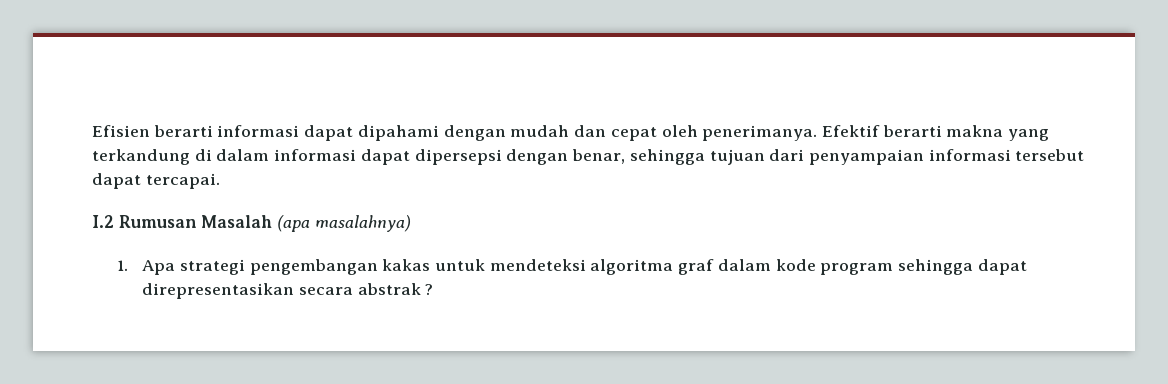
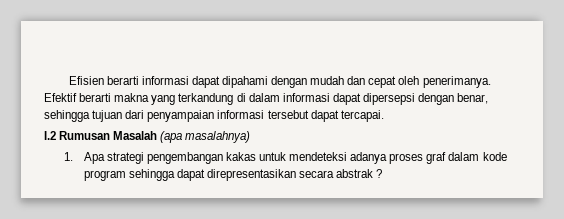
[590,259,674,275] algoritma -> [350,152,424,164] adanya proses

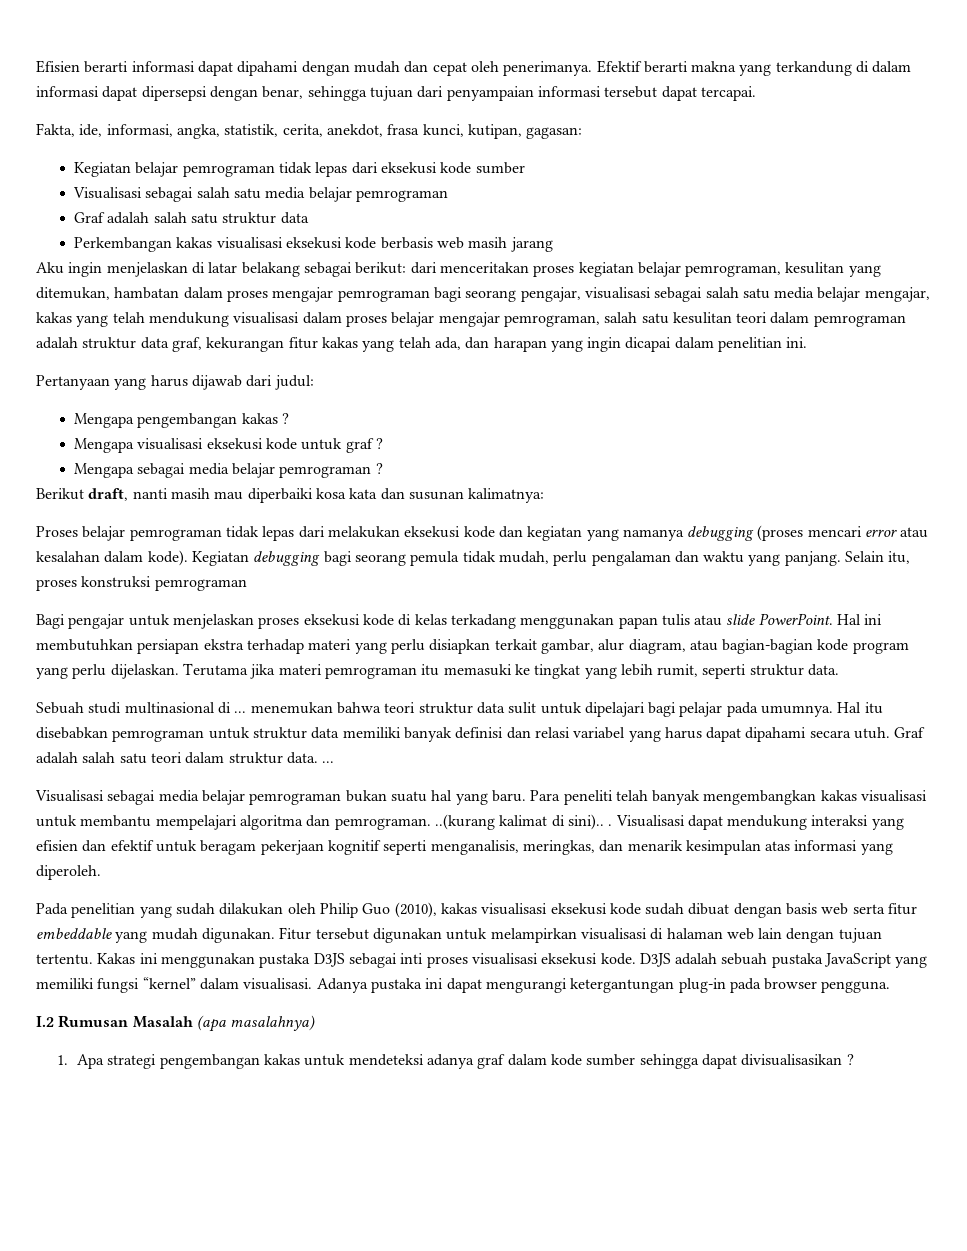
(384, 116) none -> [36,123,583,139] [74,162,525,177] [73,187,449,202] [74,212,309,224] [74,237,553,252] [36,262,881,277] [36,287,930,302] [36,312,906,327] [36,337,808,352] [36,375,314,390] [74,413,290,428] [74,438,384,453] [74,463,383,478] [36,488,545,503] [36,525,929,541] [36,550,911,566] [36,576,247,591] [36,613,883,629] [36,639,909,654] [36,663,840,679] [36,702,883,717] [36,727,926,742] [36,752,335,764] [35,790,928,805] [36,814,904,830] [36,840,893,855] [36,865,101,880] [36,902,918,918] [36,927,882,943] [36,953,928,968] [36,977,891,993] // Fakta, ide, informasi, angka, statistik, cerita, anekdot, frasa kunci, kutipan, gagasan: // Kegiatan belajar pemrograman tidak lepas dari eksekusi kode sumber // Visualisasi sebagai salah satu media belajar pemrograman // Graf adalah salah satu struktur data // Perkembangan kakas visualisasi eksekusi kode berbasis web masih jarang // Aku ingin menjelaskan di latar belakang sebagai berikut: dari menceritakan proses kegiatan belajar pemrograman, kesulitan yang ditemukan, hambatan dalam proses mengajar pemrograman bagi seorang pengajar, visualisasi sebagai salah satu media belajar mengajar, kakas yang telah mendukung visualisasi dalam proses belajar mengajar pemrograman, salah satu kesulitan teori dalam pemrograman adalah struktur data graf, kekurangan fitur kakas yang telah ada, dan harapan yang ingin dicapai dalam penelitian ini. // Pertanyaan yang harus dijawab dari judul: // Mengapa pengembangan kakas ? // Mengapa visualisasi eksekusi kode untuk graf ? // Mengapa sebagai media belajar pemrograman ? // Berikut draft, nanti masih mau diperbaiki kosa kata dan susunan kalimatnya: // Proses belajar pemrograman tidak lepas dari melakukan eksekusi kode dan kegiatan yang namanya debugging (proses mencari error atau kesalahan dalam kode). Kegiatan debugging bagi seorang pemula tidak mudah, perlu pengalaman dan waktu yang panjang. Selain itu, proses konstruksi pemrograman // Bagi pengajar untuk menjelaskan proses eksekusi kode di kelas terkadang menggunakan papan tulis atau slide PowerPoint. Hal ini membutuhkan persiapan ekstra terhadap materi yang perlu disiapkan terkait gambar, alur diagram, atau bagian-bagian kode program yang perlu dijelaskan. Terutama jika materi pemrograman itu memasuki ke tingkat yang lebih rumit, seperti struktur data. // Sebuah studi multinasional di ... menemukan bahwa teori struktur data sulit untuk dipelajari bagi pelajar pada umumnya. Hal itu disebabkan pemrograman untuk struktur data memiliki banyak definisi dan relasi variabel yang harus dapat dipahami secara utuh. Graf adalah salah satu teori dalam struktur data. ... // Visualisasi sebagai media belajar pemrograman bukan suatu hal yang baru. Para peneliti telah banyak mengembangkan kakas visualisasi untuk membantu mempelajari algoritma dan pemrograman. ..(kurang kalimat di sini).. . Visualisasi dapat mendukung interaksi yang efisien dan efektif untuk beragam pekerjaan kognitif seperti menganalisis, meringkas, dan menarik kesimpulan atas informasi yang diperoleh. // Pada penelitian yang sudah dilakukan oleh Philip Guo (2010), kakas visualisasi eksekusi kode sudah dibuat dengan basis web serta fitur embeddable yang mudah digunakan. Fitur tersebut digunakan untuk melampirkan visualisasi di halaman web lain dengan tujuan tertentu. Kakas ini menggunakan pustaka D3JS sebagai inti proses visualisasi eksekusi kode. D3JS adalah sebuah pustaka JavaScript yang memiliki fungsi “kernel” dalam visualisasi. Adanya pustaka ini dapat mengurangi ketergantungan plug-in pada browser pengguna.
[389,153,424,164] proses -> (475, 1061) none
[83,170,126,181] program -> [586,1054,636,1066] sumber
[206,169,374,181] direpresentasikan secara abstrak -> [741,1054,843,1066] divisualisasikan

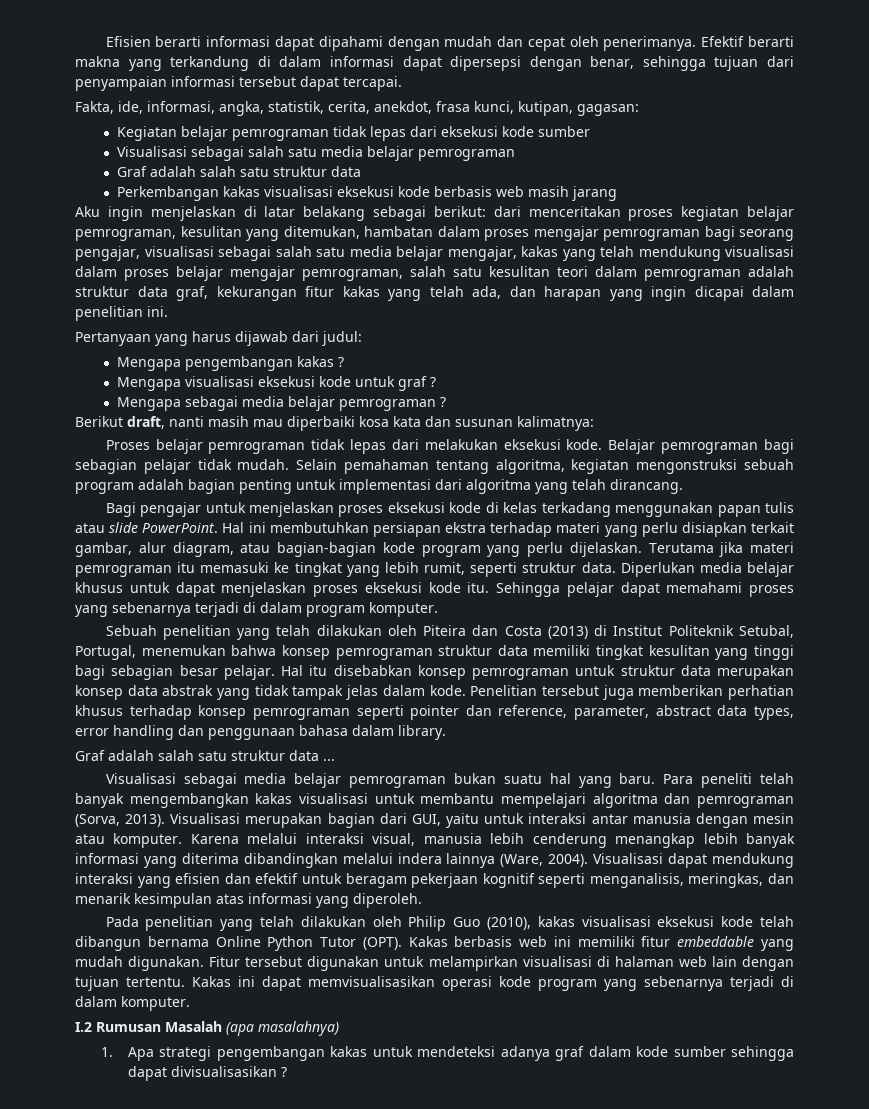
[463,525,929,541] [36,550,911,566] [36,576,247,591] kode dan kegiatan yang namanya debugging (proses mencari error atau kesalahan dalam kode). Kegiatan debugging bagi seorang pemula tidak mudah, perlu pengalaman dan waktu yang panjang. Selain itu, proses konstruksi pemrograman -> [566,439,794,454] [75,459,794,474] [75,479,683,494] kode. Belajar pemrograman bagi sebagian pelajar tidak mudah. Selain pemahaman tentang algoritma, kegiatan mengonstruksi sebuah program adalah bagian penting untuk implementasi dari algoritma yang telah dirancang.
[36,702,834,717] // Sebuah studi multinasional di ... menemukan bahwa teori struktur data sulit untuk dipelajari bagi pelajar pada umumnya. -> [620,562,794,577] [75,582,794,597] [75,602,438,617] [105,625,795,640] [75,645,794,660] [75,665,275,680] Diperlukan media belajar khusus untuk dapat menjelaskan proses eksekusi kode itu. Sehingga pelajar dapat memahami proses yang sebenarnya terjadi di dalam program komputer. // Sebuah penelitian yang telah dilakukan oleh Piteira dan Costa (2013) di Institut Politeknik Setubal, Portugal, menemukan bahwa konsep pemrograman struktur data memiliki tingkat kesulitan yang tinggi bagi sebagian besar pelajar.
(108, 733) none -> [417,665,466,680] konsep
[342,727,926,742] [36,752,318,764] memiliki banyak definisi dan relasi variabel yang harus dapat dipahami secara utuh. Graf adalah salah satu teori dalam struktur data. -> [717,665,794,680] [75,685,795,700] [75,705,794,720] [75,725,446,740] [75,750,319,761] merupakan konsep data abstrak yang tidak tampak jelas dalam kode. Penelitian tersebut juga memberikan perhatian khusus terhadap konsep pemrograman seperti pointer dan reference, parameter, abstract data types, error handling dan penggunaan bahasa dalam library. // Graf adalah salah satu struktur data
[334,814,613,830] pemrograman. ..(kurang kalimat di sini).. . -> [697,796,794,808] [75,813,794,828] [75,833,795,848] [75,853,589,868] pemrograman (Sorva, 2013). Visualisasi merupakan bagian dari GUI, yaitu untuk interaksi antar manusia dengan mesin atau komputer. Karena melalui interaksi visual, manusia lebih cenderung menangkap lebih banyak informasi yang diterima dibandingkan melalui indera lainnya (Ware, 2004).
[175,903,215,915] sudah -> [260,916,295,927] telah
[645,903,885,918] sudah dibuat dengan basis web serta -> [760,916,795,927] [75,936,635,951] telah dibangun bernama Online Python Tutor (OPT). Kakas berbasis web ini memiliki
[160,953,928,968] [36,977,891,993] menggunakan pustaka D3JS sebagai inti proses visualisasi eksekusi kode. D3JS adalah sebuah pustaka JavaScript yang memiliki fungsi “kernel” dalam visualisasi. Adanya pustaka ini dapat mengurangi ketergantungan plug-in pada browser pengguna. -> [262,976,794,991] [75,996,190,1011] dapat memvisualisasikan operasi kode program yang sebenarnya terjadi di dalam komputer.

